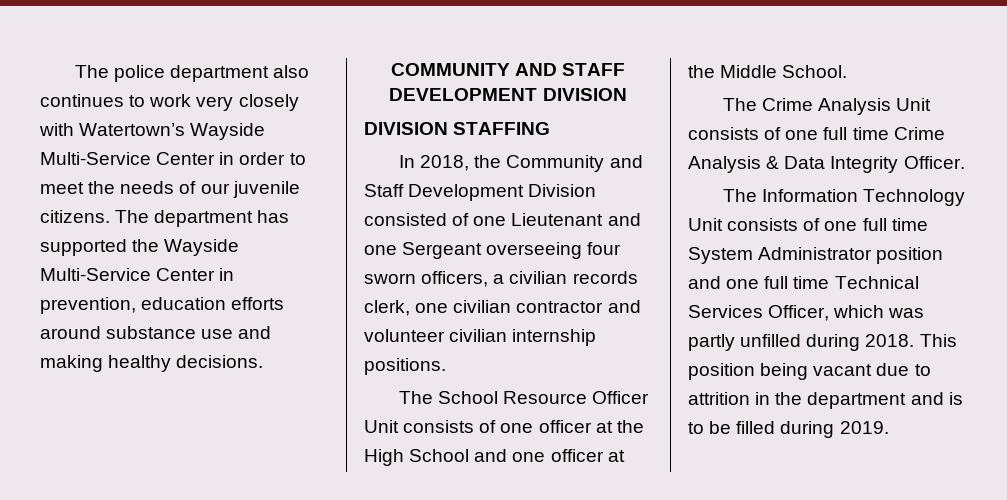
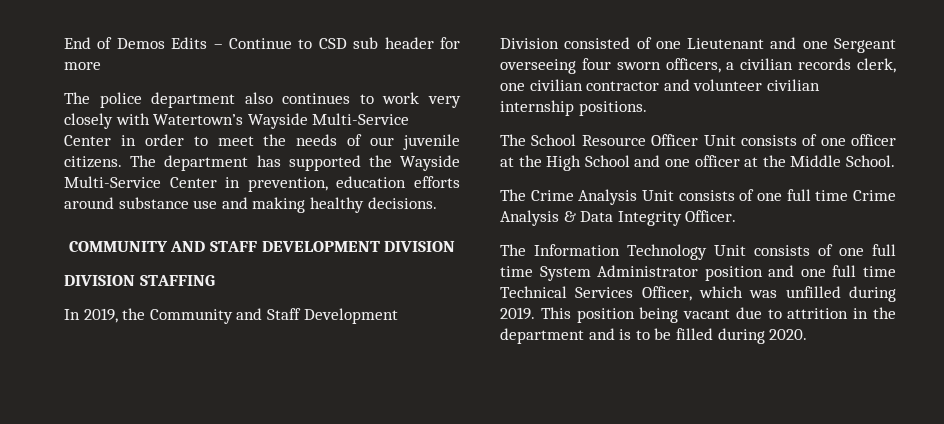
(75, 71) none -> [64,37,460,49] [64,62,101,70] End of Demos Edits – Continue to CSD sub header for more //
[420,155,470,171] 2018, -> [83,308,118,323] 2019,
[688,334,735,351] partly -> (778, 294) none
[865,334,915,347] 2018. -> [500,307,535,320] 2019.
[839,421,889,434] 2019. -> [769,329,808,340] 2020.

